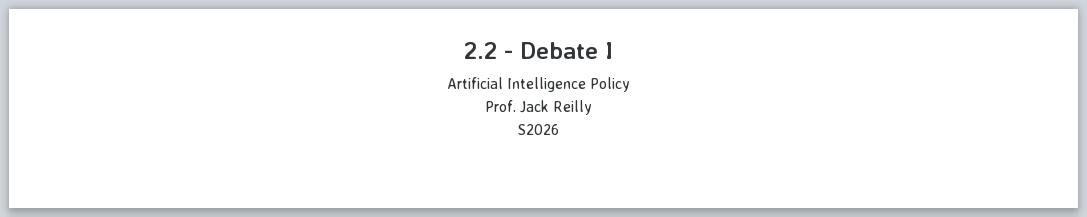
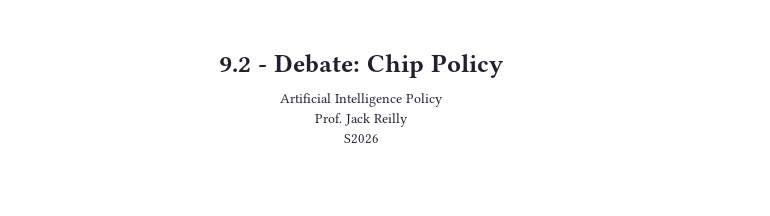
[464,42,613,59] 2.2 - Debate I -> [219,54,504,78] 9.2 - Debate: Chip Policy

